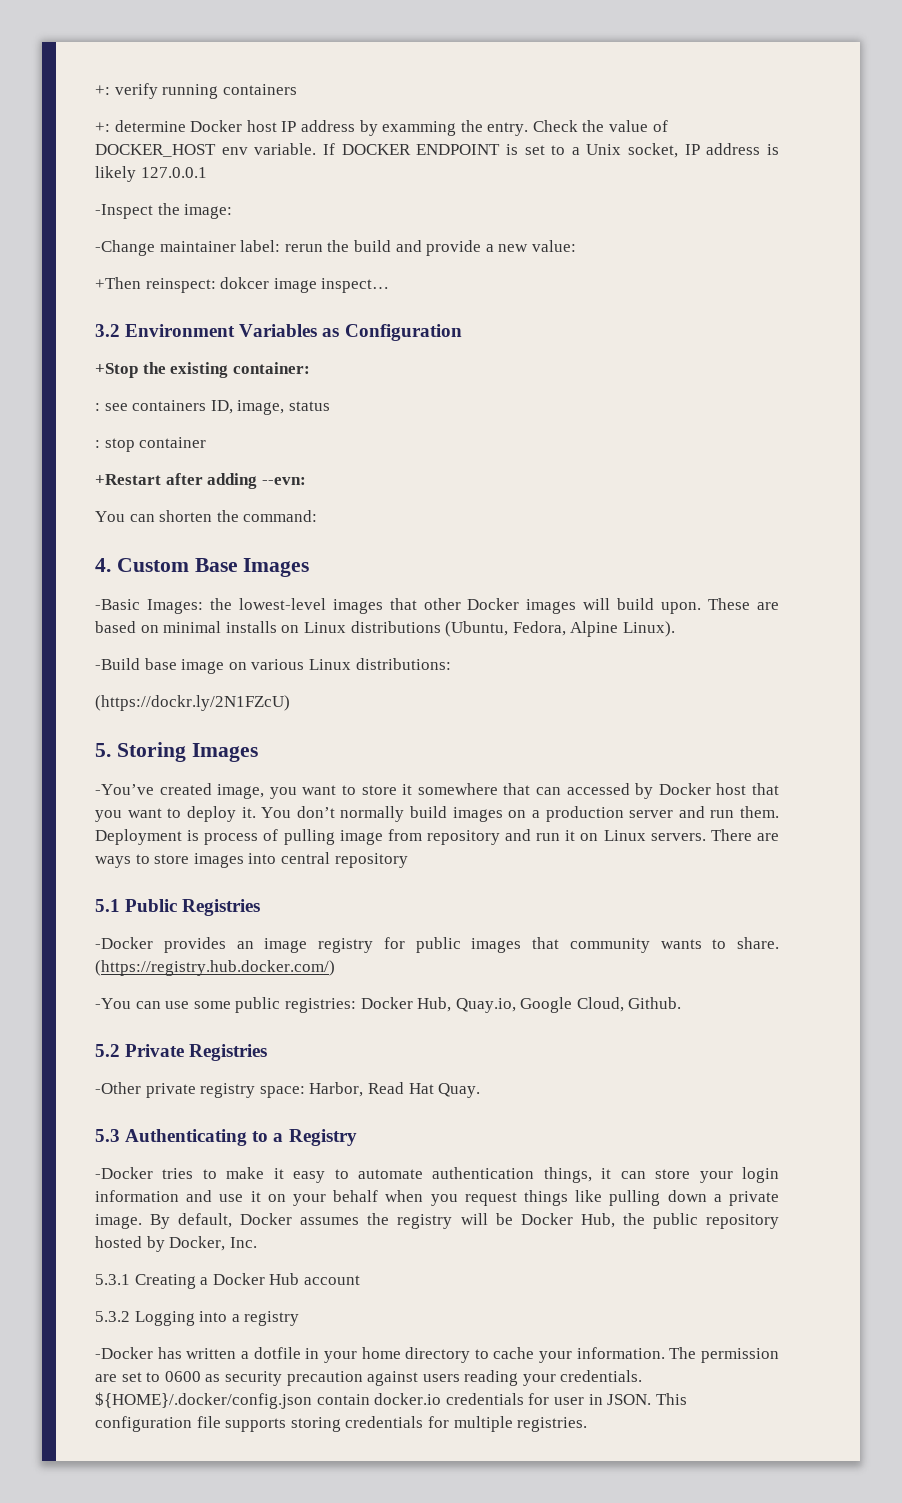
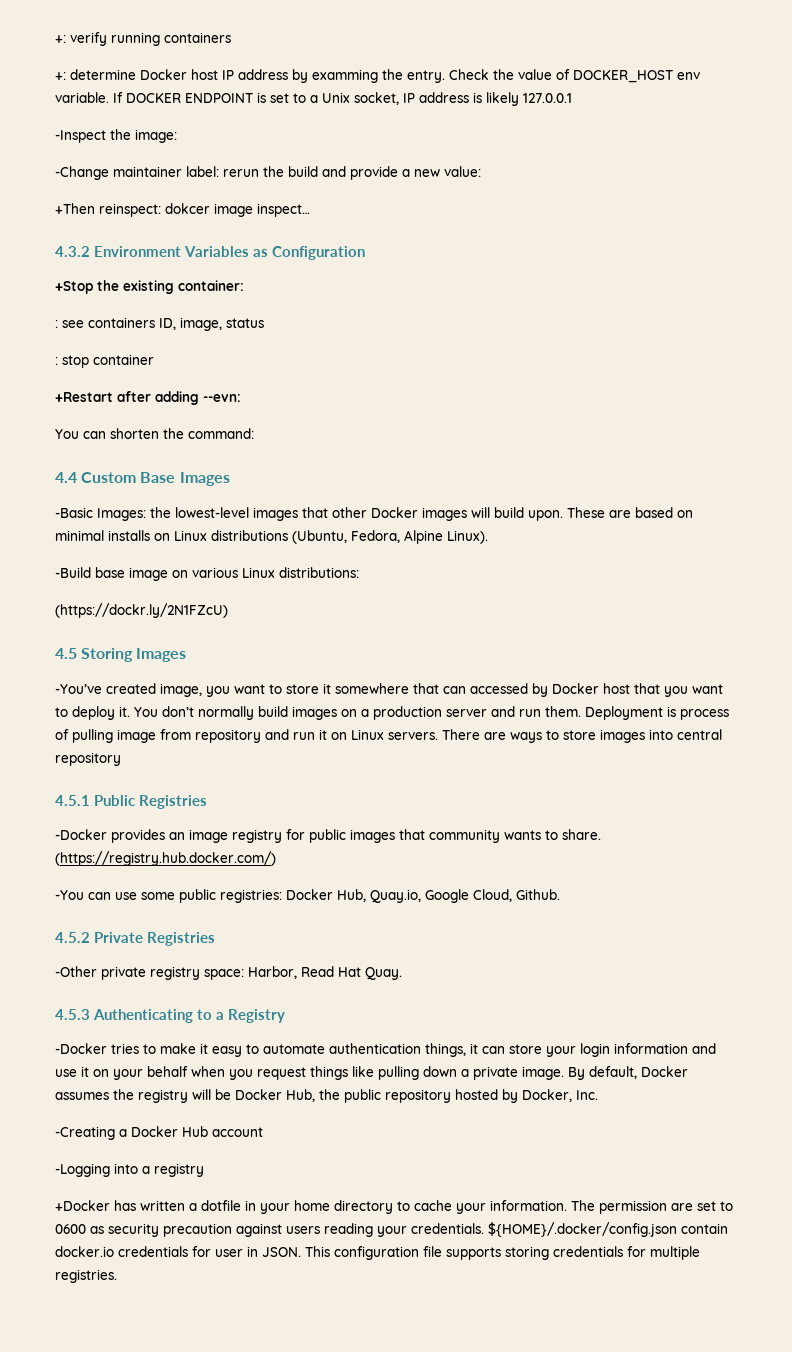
[95,324,120,337] 3.2 -> [55,246,90,257] 4.3.2
[95,558,111,572] 4. -> [55,472,77,483] 4.4
[95,743,111,757] 5. -> [55,648,77,659] 4.5
[95,899,120,912] 5.1 -> [55,795,90,806] 4.5.1
[95,1044,120,1057] 5.2 -> [55,932,90,943] 4.5.2
[95,1129,120,1142] 5.3 -> [55,1009,90,1020] 4.5.3
[95,1274,196,1289] 5.3.1 Creating -> [55,1126,115,1140] -Creating
[95,1311,195,1326] 5.3.2 Logging -> [55,1163,110,1177] -Logging
[95,1347,153,1359] -Docker -> [55,1200,110,1211] +Docker

